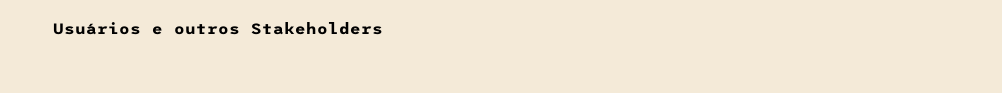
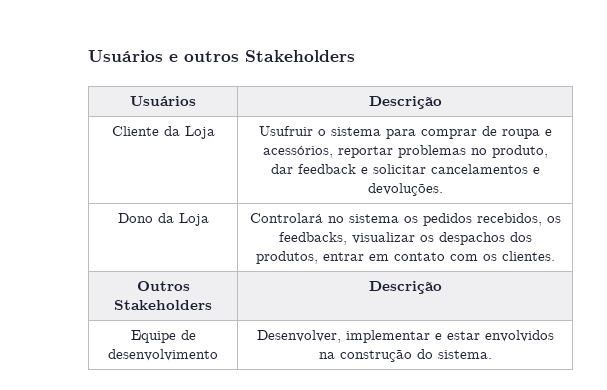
(383, 28) none -> [130,96,196,106] [368,96,442,109] [111,126,215,139] [258,126,552,139] [262,145,548,158] [270,164,540,174] [367,183,443,196] [117,213,209,226] [249,213,561,226] [278,232,532,245] [255,251,555,264] [136,281,190,291] [114,300,212,310] [368,281,442,294] [130,330,196,343] [108,349,218,361] [256,330,554,343] [318,349,492,362] // Usuários | Descrição // Cliente da Loja | Usufruir o sistema para comprar de roupa e acessórios, reportar problemas no produto, dar feedback e solicitar cancelamentos e devoluções. // Dono da Loja | Controlará no sistema os pedidos recebidos, os feedbacks, visualizar os despachos dos produtos, entrar em contato com os clientes. // Outros Stakeholders | Descrição // Equipe de desenvolvimento | Desenvolver, implementar e estar envolvidos na construção do sistema.

